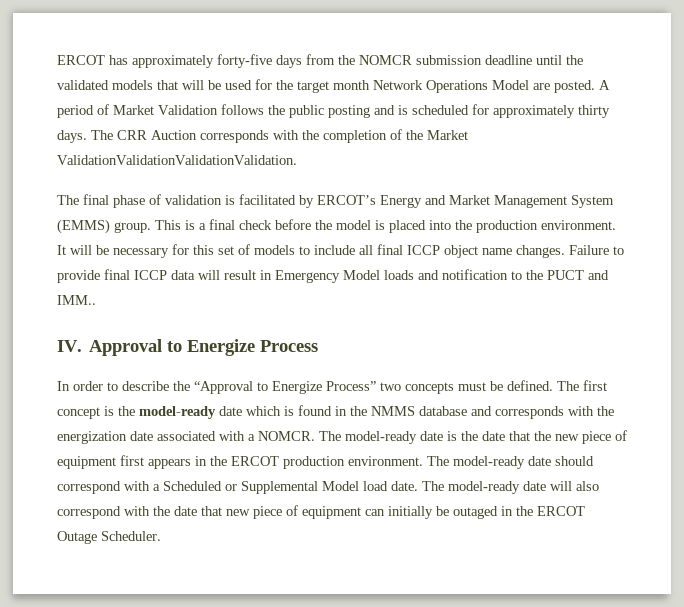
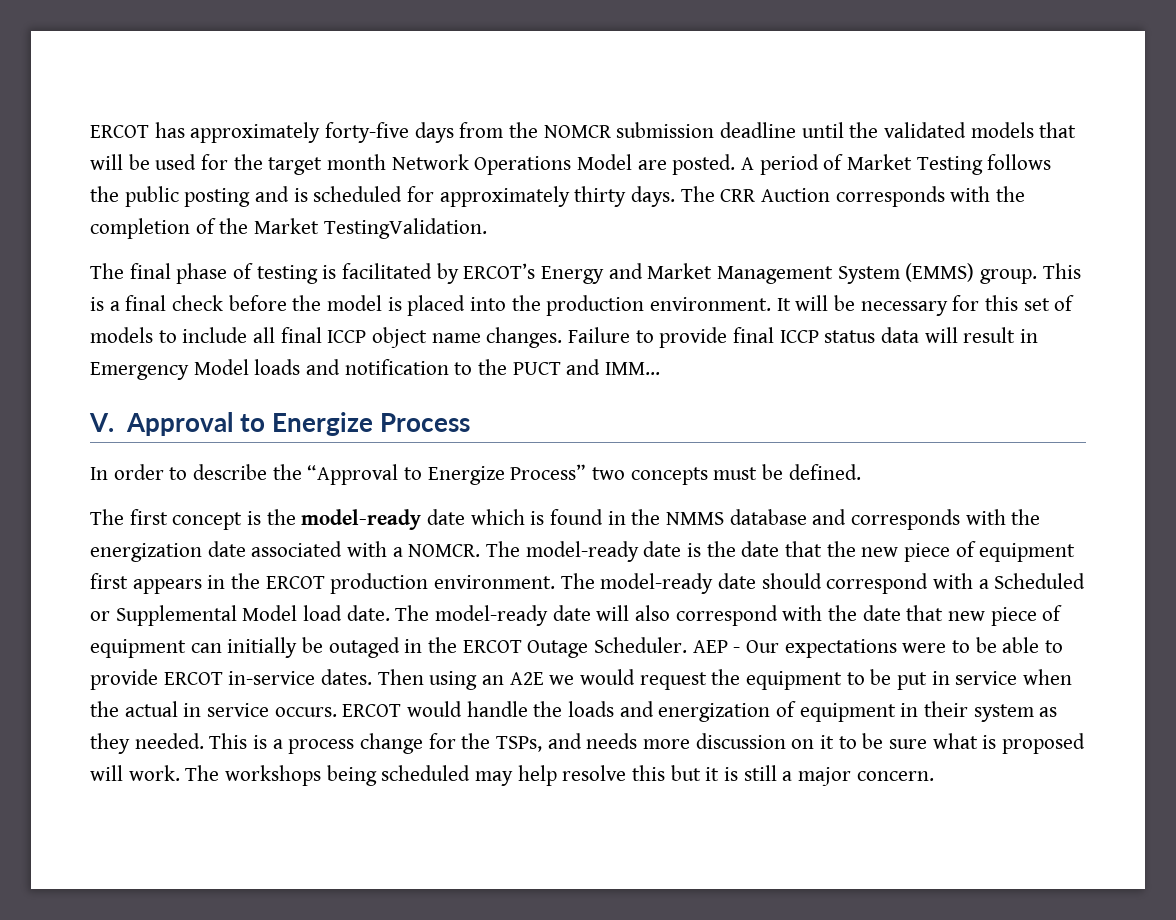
[158,105,218,115] Validation -> [916,156,983,175] Testing
[57,155,297,165] ValidationValidationValidationValidation. -> [323,218,487,239] TestingValidation.
[165,195,222,205] validation -> [256,265,318,284] testing
(167, 275) none -> [824,330,876,343] status
[57,295,96,305] [57,340,82,352] IMM.. // IV. -> [605,362,661,375] [89,413,114,432] IMM... // V.
(553, 385) none -> (861, 472) //
(161, 536) none -> [692,637,1064,658] [90,669,1073,690] [90,701,1058,722] [90,733,1086,754] [90,765,934,786] AEP - Our expectations were to be able to provide ERCOT in-service dates. Then using an A2E we would request the equipment to be put in service when the actual in service occurs. ERCOT would handle the loads and energization of equipment in their system as they needed. This is a process change for the TSPs, and needs more discussion on it to be sure what is proposed will work. The workshops being scheduled may help resolve this but it is still a major concern.

